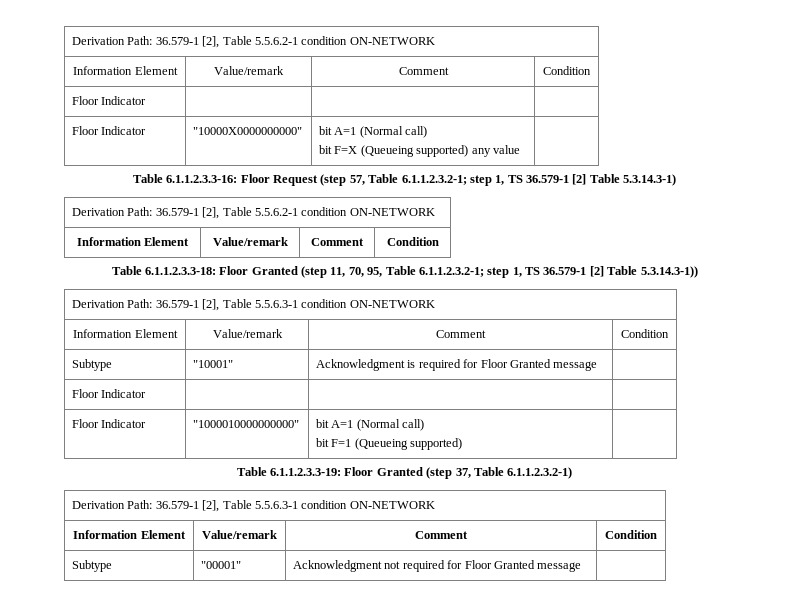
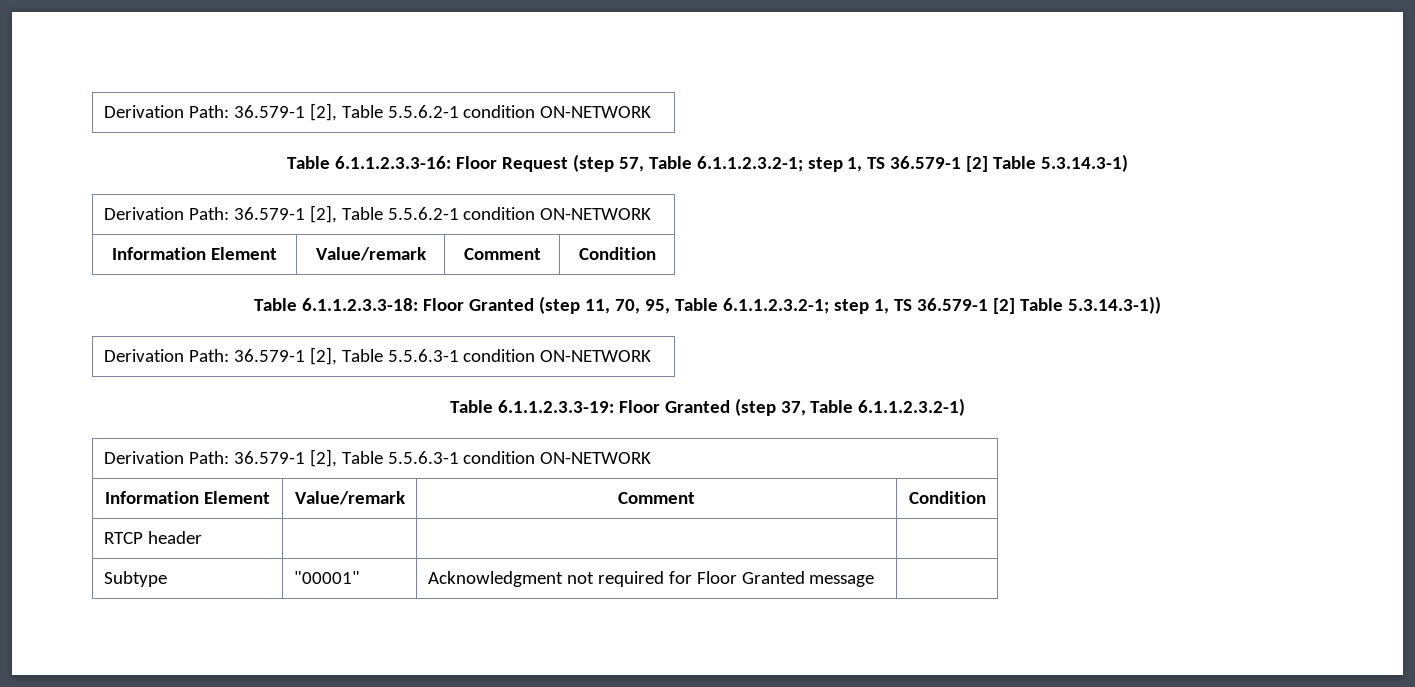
[72,36,435,48] [73,66,178,75] [214,66,284,75] [398,67,449,75] [543,66,591,75] [72,96,147,105] [72,126,147,135] [193,127,303,135] [319,126,428,138] [319,145,520,157] Derivation Path: 36.579-1 [2], Table 5.5.6.2-1 condition ON-NETWORK // Information Element | Value/remark | Comment | Condition // Floor Indicator | | | // Floor Indicator | "10000X0000000000" | bit A=1 (Normal call) // bit F=X (Queueing supported) any value | -> [103,103,652,121] Derivation Path: 36.579-1 [2], Table 5.5.6.2-1 condition ON-NETWORK
[73,329,178,338] [212,329,283,338] [436,330,486,338] [621,329,669,338] [72,359,113,371] [193,360,234,368] [316,359,598,371] [72,389,147,398] [72,419,147,428] [193,420,300,428] [316,419,425,431] [316,438,463,450] // Information Element | Value/remark | Comment | Condition // Subtype | "10001" | Acknowledgment is required for Floor Granted message | // Floor Indicator | | | // Floor Indicator | "1000010000000000" | bit A=1 (Normal call) // bit F=1 (Queueing supported) | -> (652, 356) none
(657, 534) none -> [103,531,202,544] // RTCP header | | |

